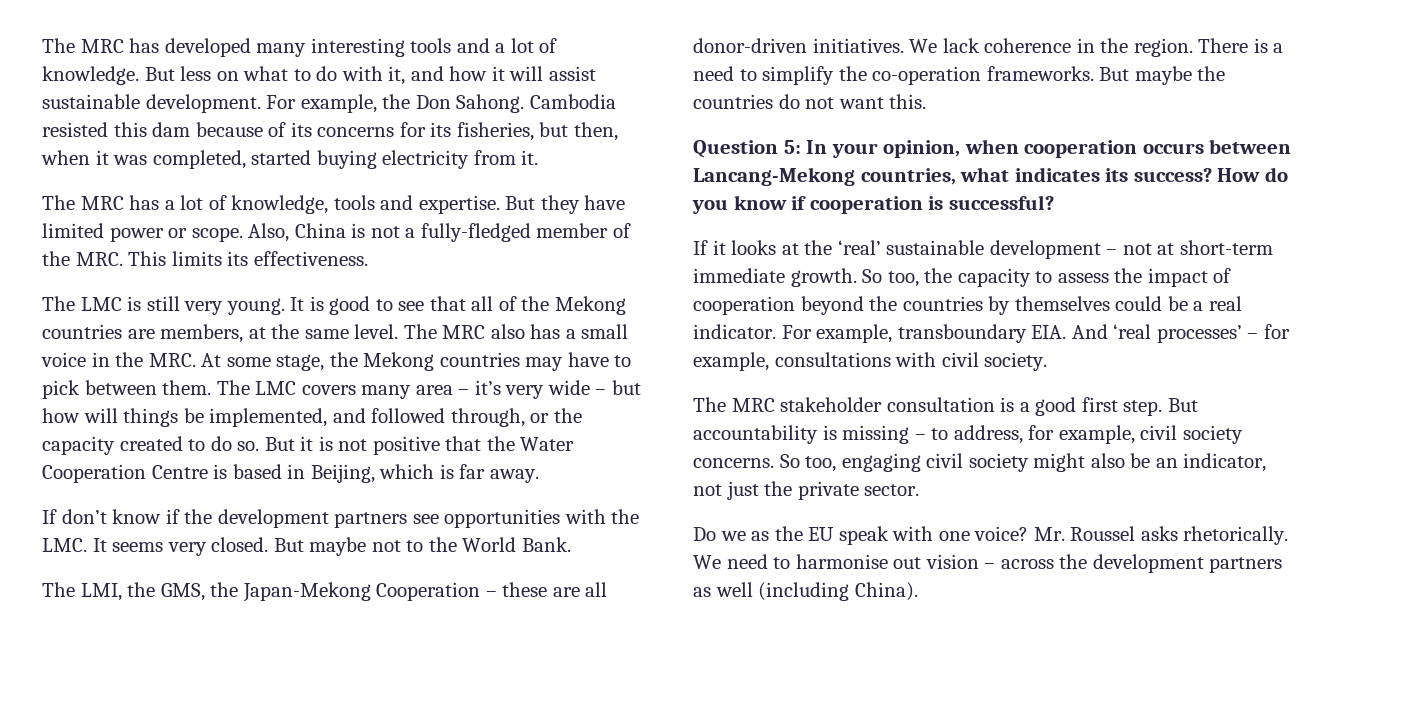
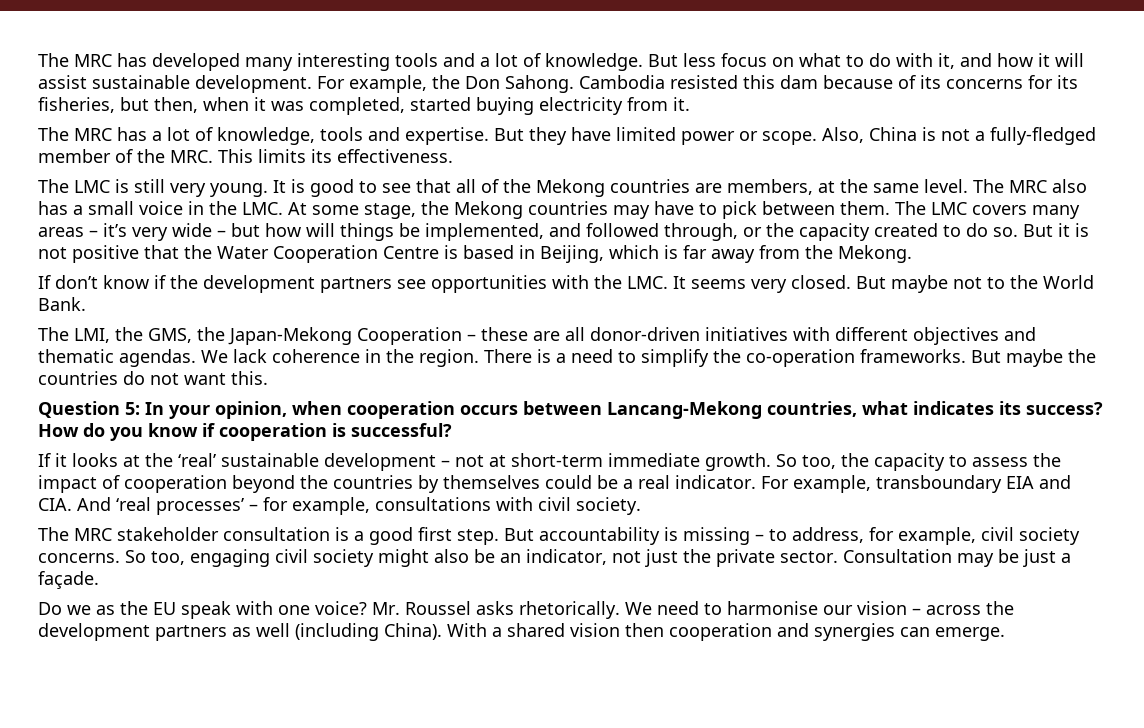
(212, 73) none -> [721,53,767,67] focus
[148,353,196,367] MRC. -> [242,202,283,215] LMC.
[415,385,453,395] area -> [38,227,84,237] areas
[489,469,539,483] away. -> [711,245,912,263] away from the Mekong.
[812,38,904,53] initiatives. -> [705,327,1036,345] [38,349,196,367] initiatives with different objectives and thematic agendas.
[1031,325,1067,339] EIA. -> [1006,475,1071,489] [38,498,72,511] EIA and CIA.
(920, 490) none -> [843,549,1071,567] [38,571,99,589] Consultation may be just a façade.
[893,557,922,569] out -> [823,605,853,615] our
(918, 591) none -> [447,623,1005,641] With a shared vision then cooperation and synergies can emerge.

